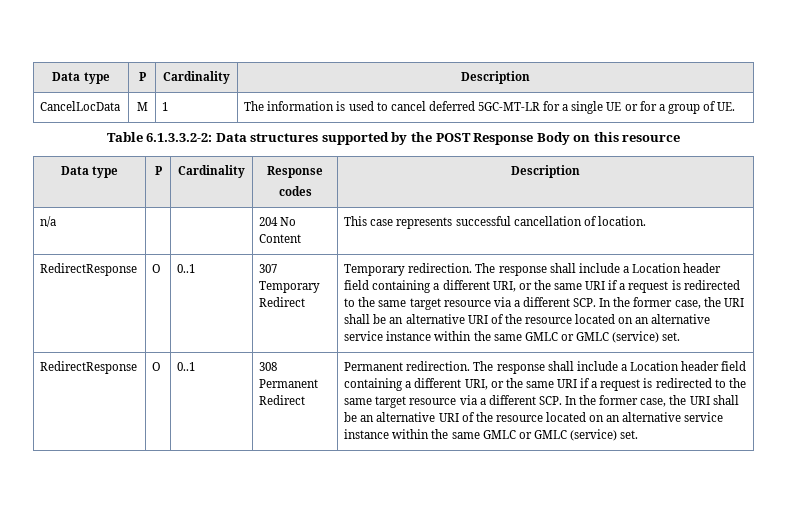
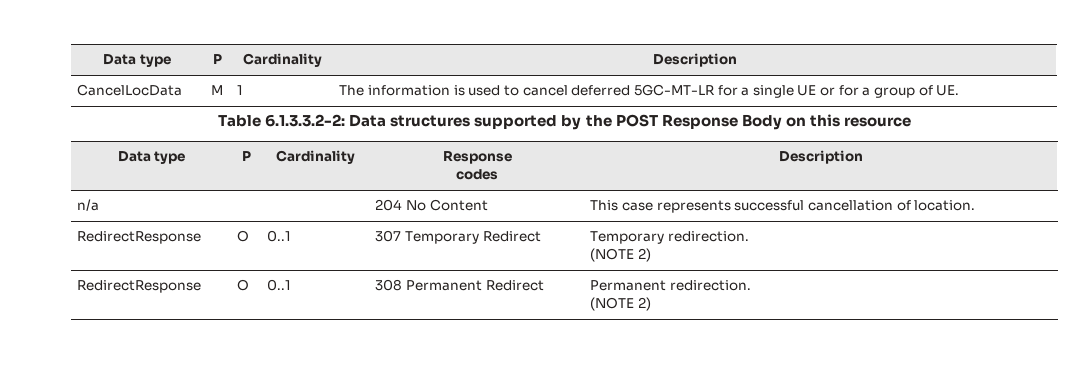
[475,263,722,276] [344,280,740,293] [344,297,744,310] [344,314,711,324] [344,331,681,343] The response shall include a Location header field containing a different URI, or the same URI if a request is redirected to the same target resource via a different SCP. In the former case, the URI shall be an alternative URI of the resource located on an alternative service instance within the same GMLC or GMLC (service) set. -> [590,248,652,262] // (NOTE 2)
[473,361,747,374] [344,378,746,391] [344,395,739,408] [344,412,724,422] [344,429,639,441] The response shall include a Location header field containing a different URI, or the same URI if a request is redirected to the same target resource via a different SCP. In the former case, the URI shall be an alternative URI of the resource located on an alternative service instance within the same GMLC or GMLC (service) set. -> [590,297,652,311] // (NOTE 2)

